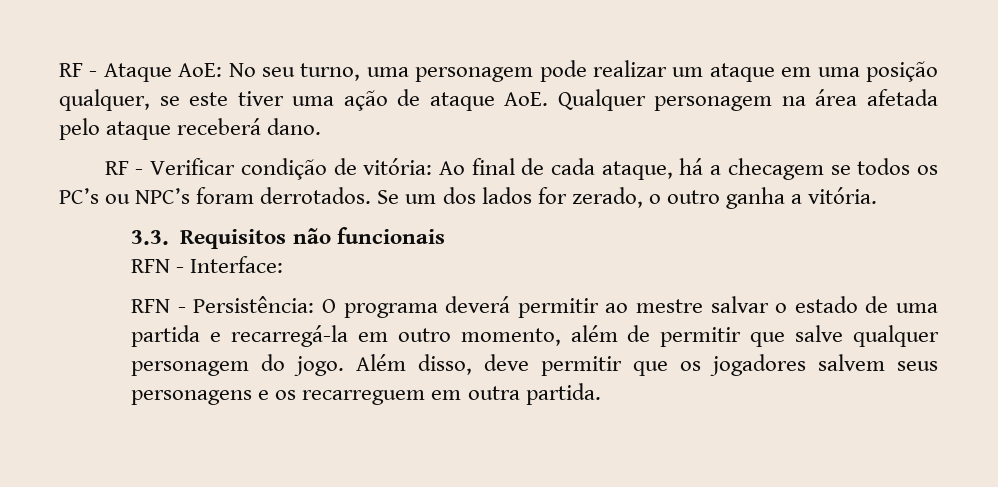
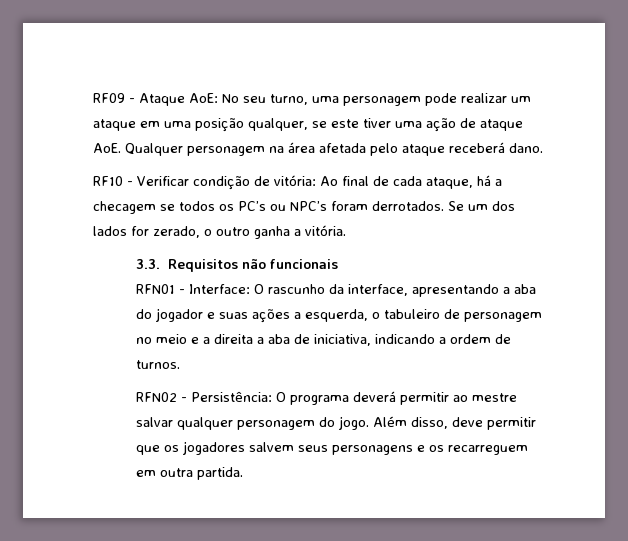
[59,63,83,77] RF -> [93,93,125,103] RF09
[104,161,129,175] RF -> [93,176,123,186] RF10
[131,259,171,273] RFN -> [136,284,176,294] RFN01
[131,299,171,313] // RFN -> [254,284,537,297] [136,308,543,323] [136,334,512,346] [136,360,181,369] [136,392,178,402] O rascunho da interface, apresentando a aba do jogador e suas ações a esquerda, o tabuleiro de personagem no meio e a direita a aba de iniciativa, indicando a ordem de turnos. // RFN02
[775,296,939,313] [131,325,844,347] o estado de uma partida e recarregá-la em outro momento, além de permitir que salve -> (174, 422) none

